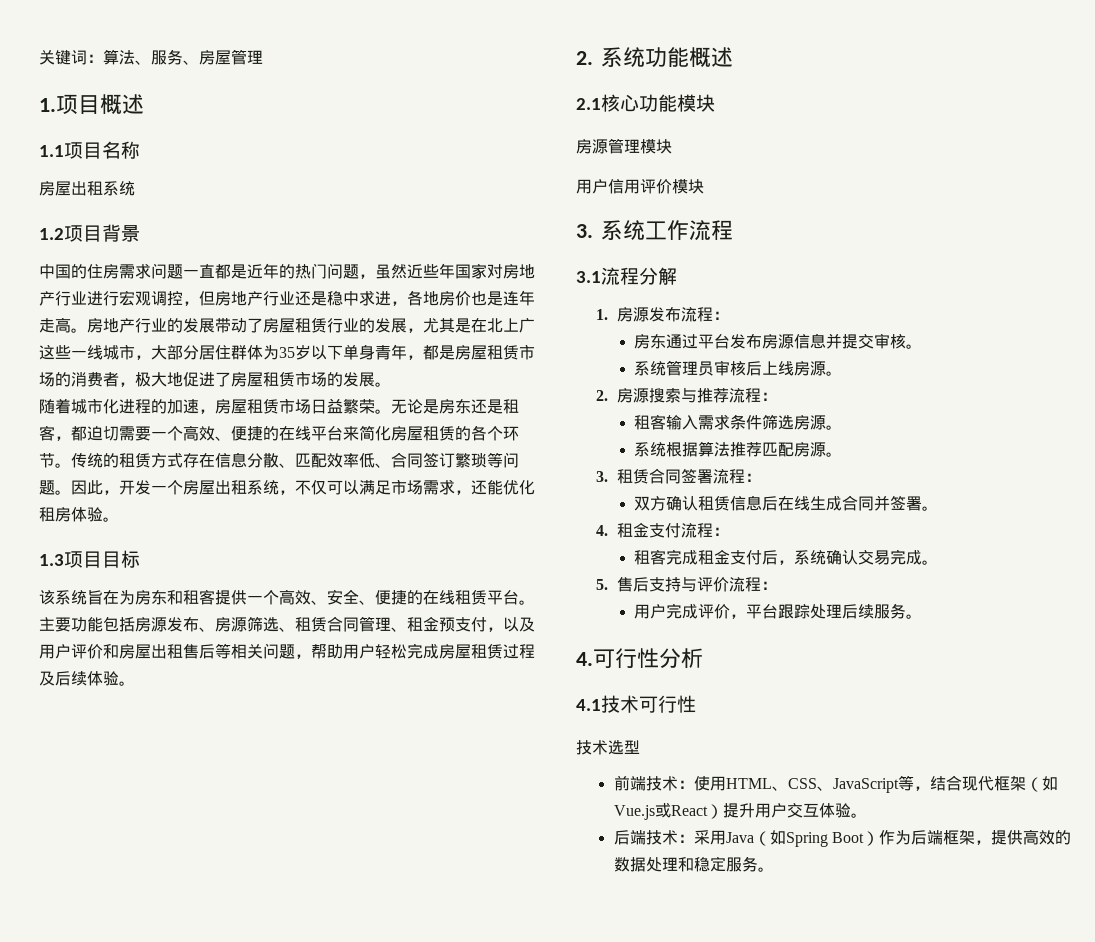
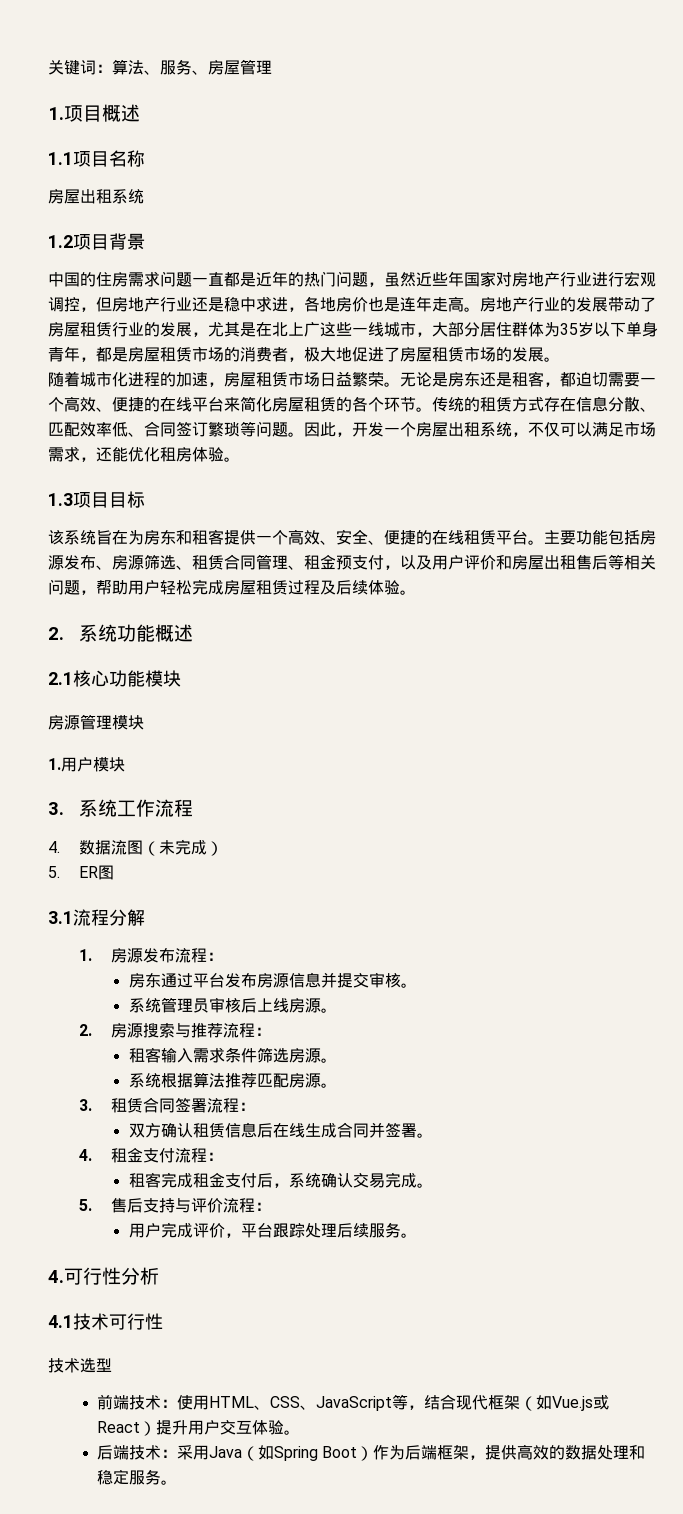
[576,179,672,194] 用户信用评价 -> [48,757,93,772] 1.用户
(733, 230) none -> [48,839,224,856] [48,865,115,880] // 4.数据流图（未完成） // 5. ER图

